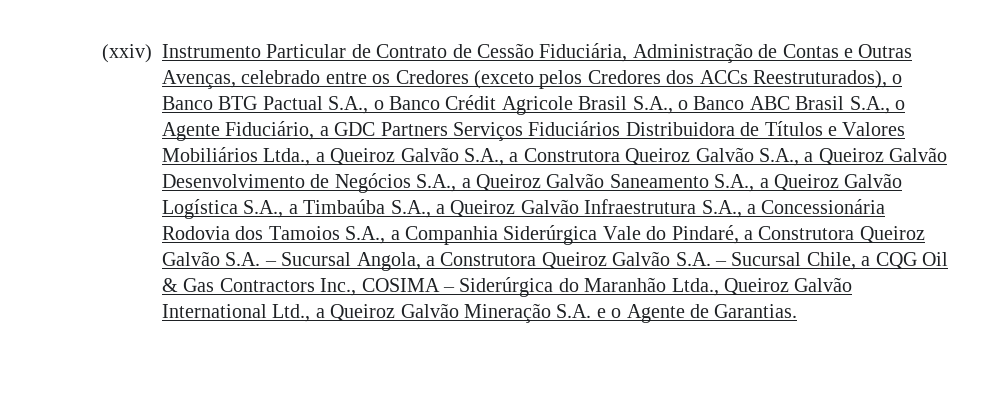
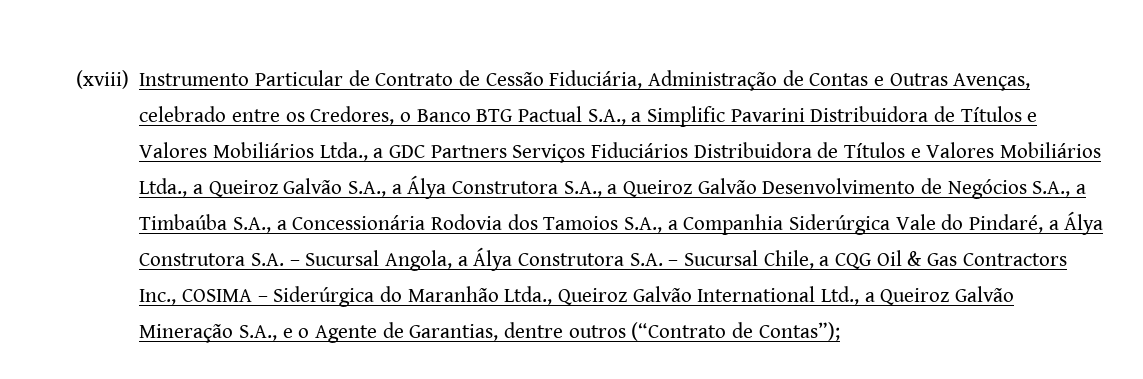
[102,44,153,63] (xxiv) -> [75,70,129,89] (xviii)
[395,70,888,89] Credores (exceto pelos Credores dos ACCs Reestruturados), -> [310,106,395,125] Credores,
[373,95,906,115] [162,121,315,141] o Banco Crédit Agricole Brasil S.A., o Banco ABC Brasil S.A., o Agente Fiduciário, -> [631,106,1038,127] [139,142,368,161] a Simplific Pavarini Distribuidora de Títulos e Valores Mobiliários Ltda.,
[523,147,754,165] Construtora Queiroz Galvão -> [407,175,559,199] Álya Construtora
[476,173,903,192] [162,199,697,219] Queiroz Galvão Saneamento S.A., a Queiroz Galvão Logística S.A., a Timbaúba S.A., a Queiroz Galvão Infraestrutura -> [139,214,228,230] Timbaúba
[758,226,925,243] [162,251,221,266] Construtora Queiroz Galvão -> [1064,211,1104,235] [139,253,246,266] Álya Construtora
[440,251,671,269] Construtora Queiroz Galvão -> [473,247,625,271] Álya Construtora
[556,304,592,318] S.A. -> [239,325,278,341] S.A.,
[714,304,798,318] Garantias. -> [409,322,840,341] Garantias, dentre outros (“Contrato de Contas”);

